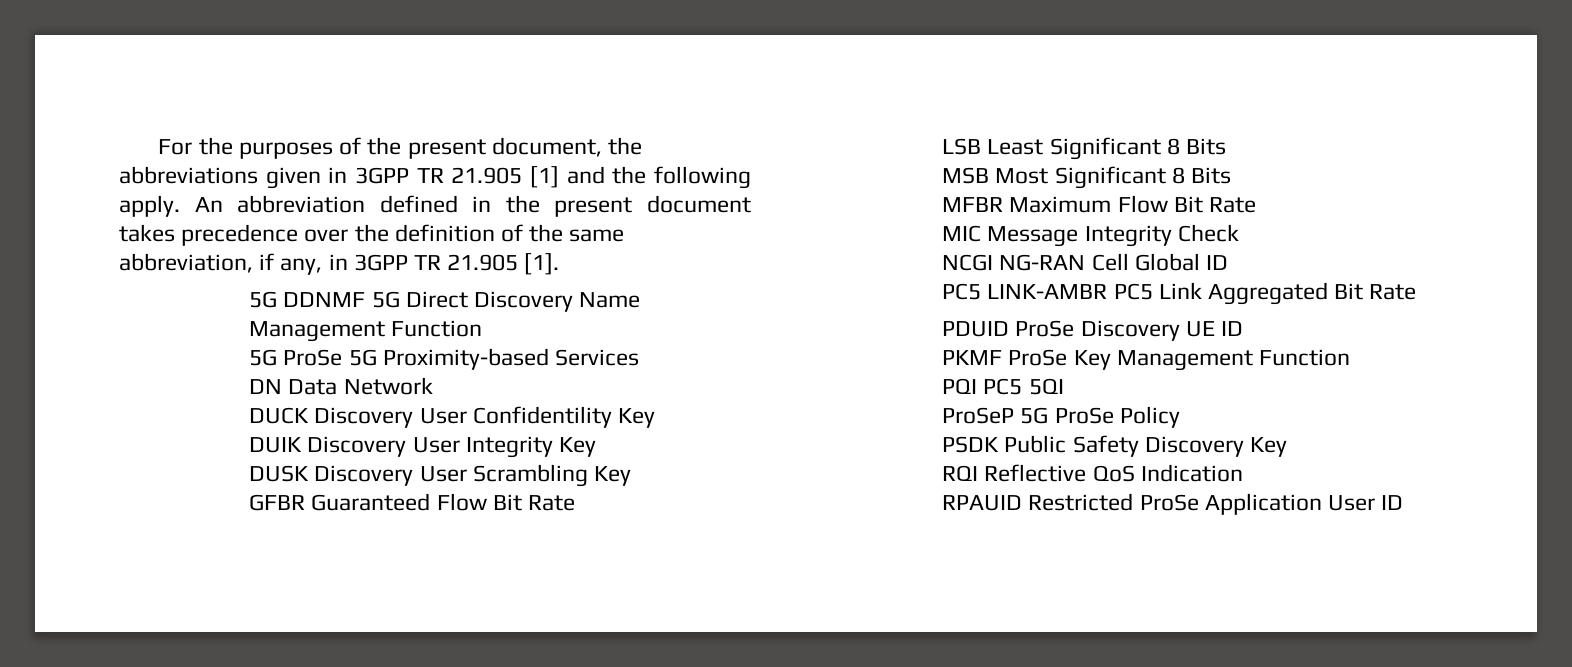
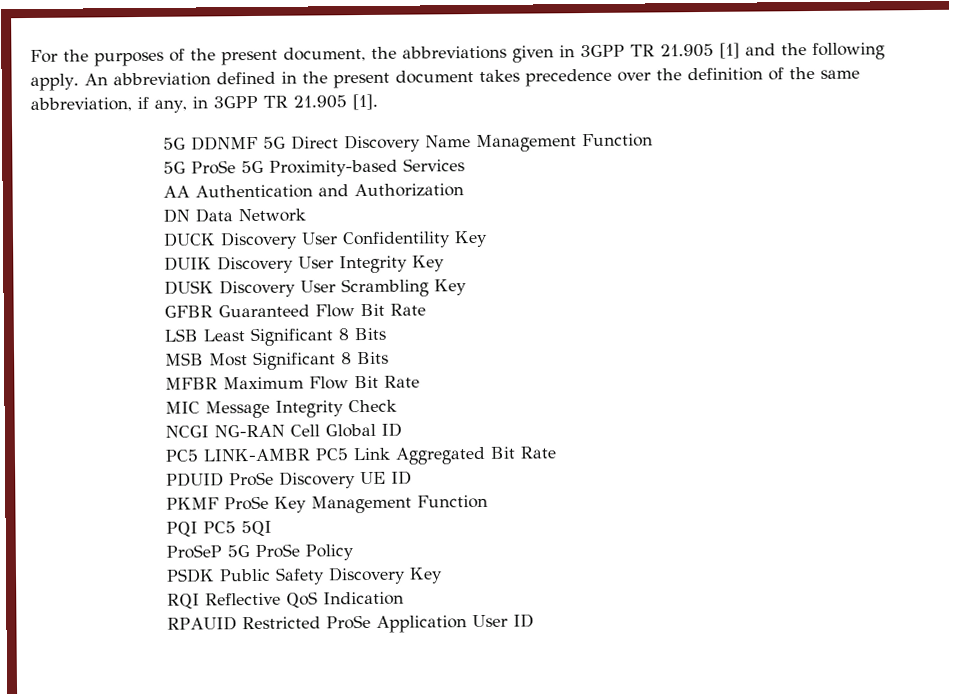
(639, 357) none -> [163,183,465,199] // AA Authentication and Authorization

